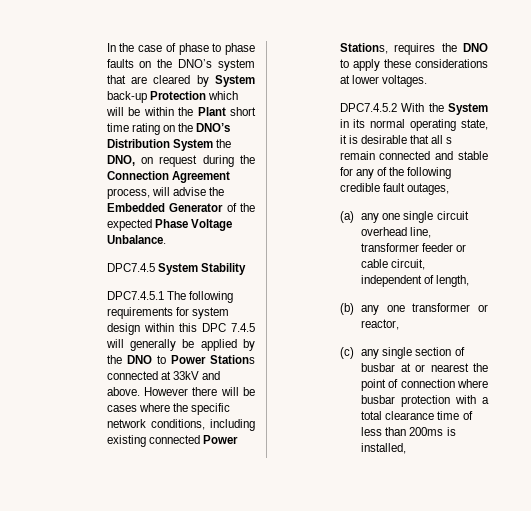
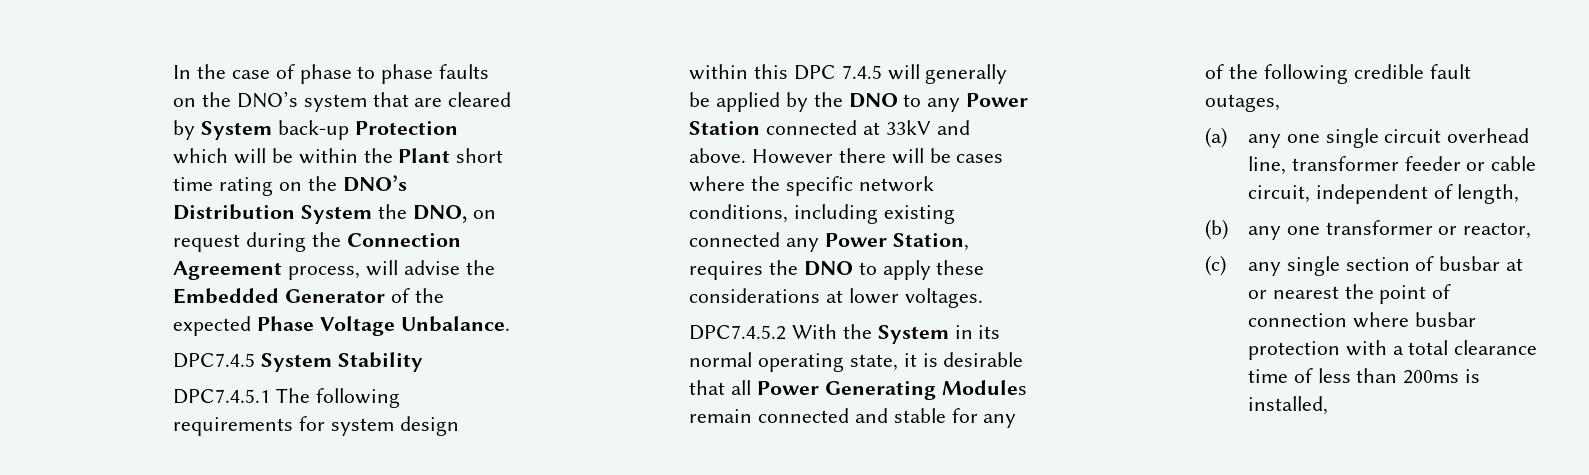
[170,355,255,364] Power Stations -> [927,93,1028,112] [689,121,761,135] any Power Station
[202,435,238,444] [339,43,388,54] Power Stations, -> [786,233,969,252] any Power Station,
[446,137,453,144] s -> [756,380,1027,400] Power Generating Modules

